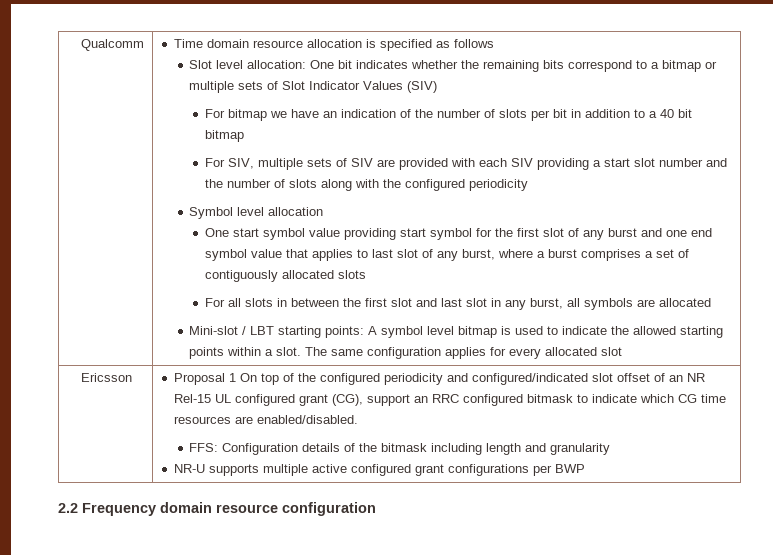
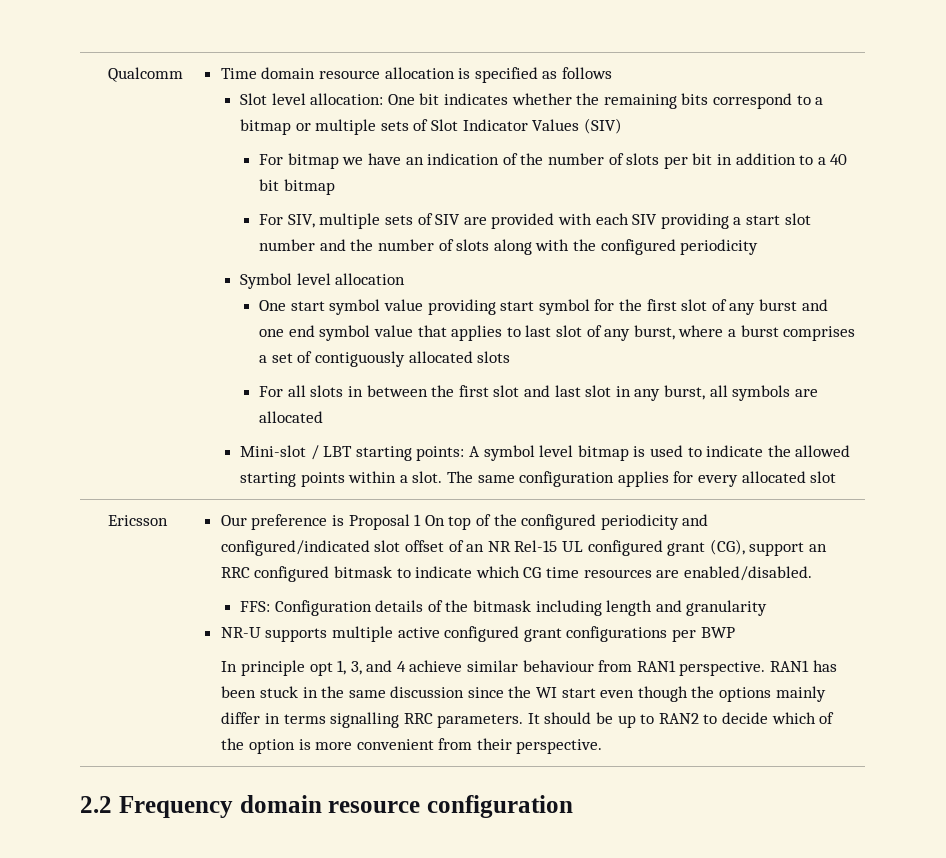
(133, 377) none -> [220,514,344,530] Our preference is
(586, 468) none -> [221,660,837,676] [221,686,826,702] [221,712,835,728] [221,738,603,754] // In principle opt 1, 3, and 4 achieve similar behaviour from RAN1 perspective. RAN1 has been stuck in the same discussion since the WI start even though the options mainly differ in terms signalling RRC parameters. It should be up to RAN2 to decide which of the option is more convenient from their perspective.

